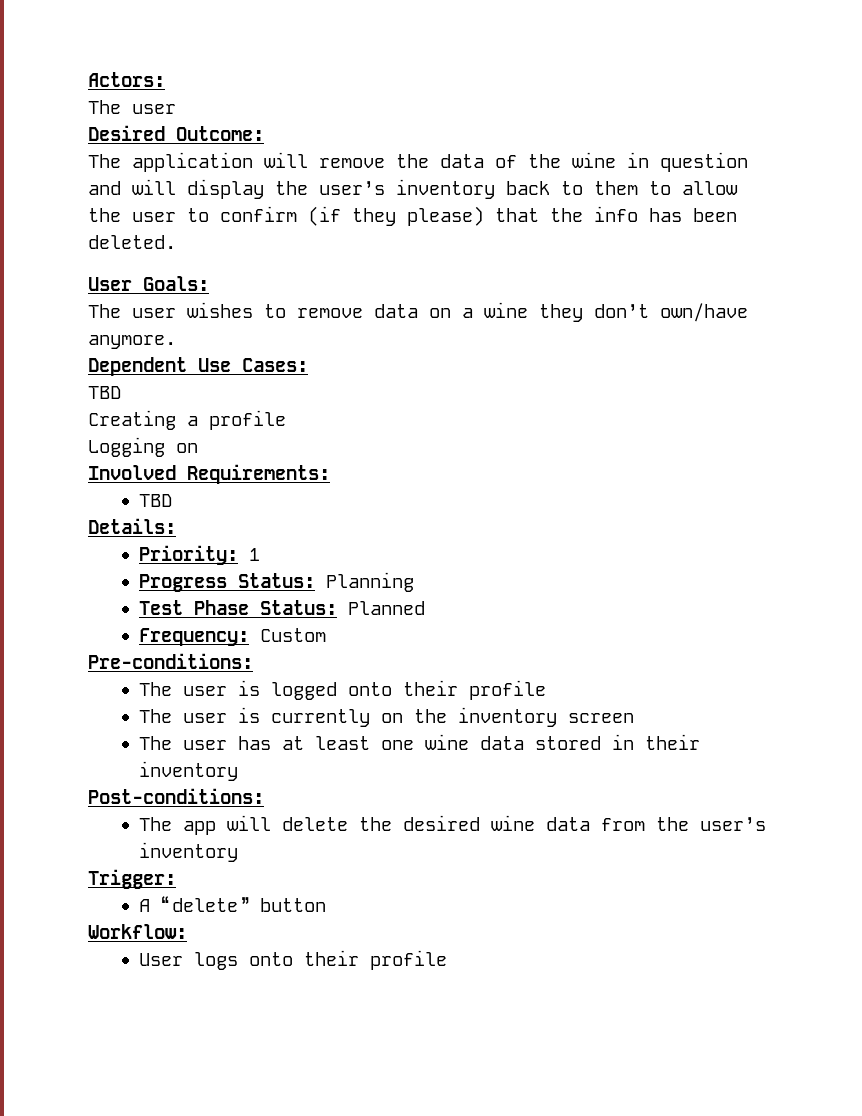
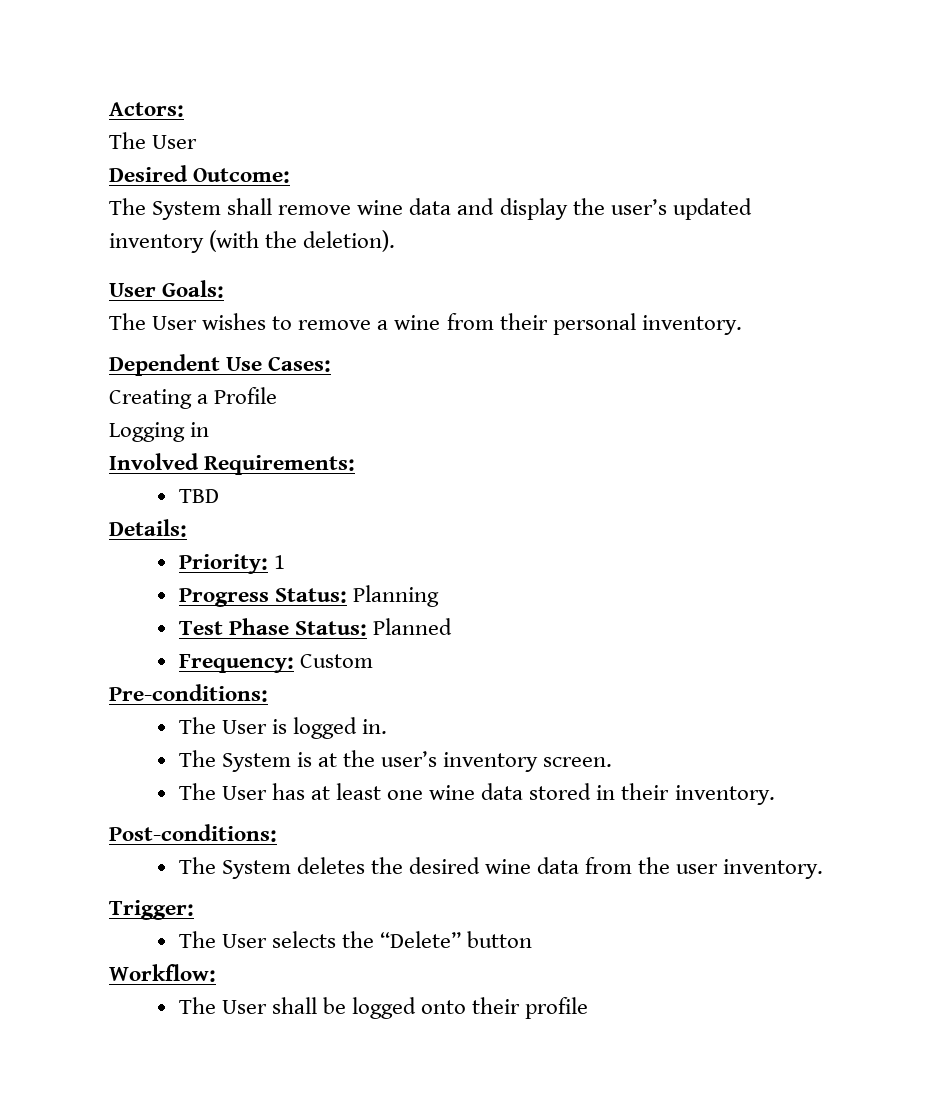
[132,104,176,114] user -> [152,135,198,149] User
[132,152,748,172] [88,179,738,199] [88,206,737,226] [88,235,176,249] application will remove the data of the wine in question and will display the user’s inventory back to them to allow the user to confirm (if they please) that the info has been deleted. -> [152,198,752,220] [109,230,396,253] System shall remove wine data and display the user’s updated inventory (with the deletion).
[132,308,176,318] user -> [152,316,198,330] User
[374,302,748,322] [88,335,176,349] data on a wine they don’t own/have anymore. -> [377,313,742,335] a wine from their personal inventory.
[88,386,121,399] // TBD -> (332, 364) none
[209,410,286,430] profile -> [214,387,278,404] Profile
[176,443,198,453] on -> [190,422,210,437] in
[183,686,228,696] user -> [221,720,267,734] User
[348,680,547,700] [139,707,635,727] [139,736,228,750] onto their profile // The user is currently on the inventory screen // The user -> [361,719,387,734] [178,750,613,772] [178,783,267,800] in. // The System is at the user’s inventory screen. // The User
[139,761,239,781] inventory -> [674,785,775,805] inventory.
[183,815,349,835] app will delete -> [221,857,365,879] System deletes
[700,817,767,831] [139,842,239,862] user’s inventory -> [676,859,824,879] user inventory.
[139,896,327,912] [88,924,187,939] [139,952,239,970] A “delete” button // Workflow: // User logs -> [178,931,533,948] [109,964,216,982] [178,997,416,1019] The User selects the “Delete” button // Workflow: // The User shall be logged

